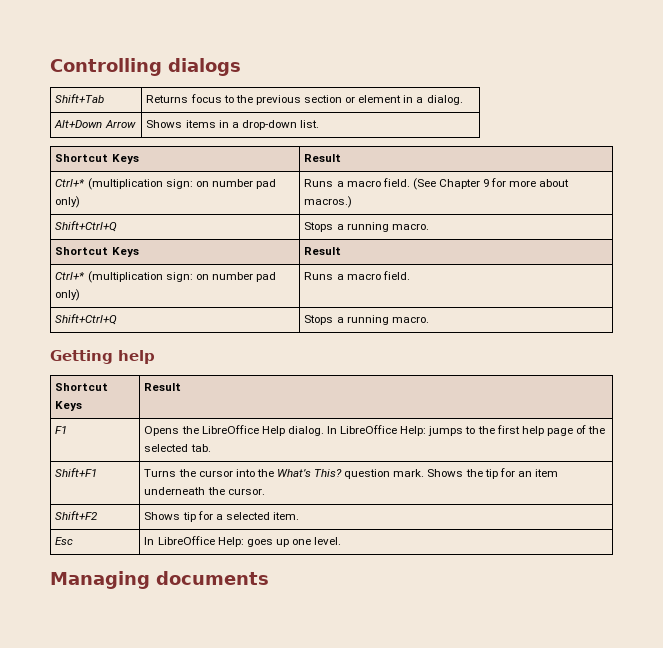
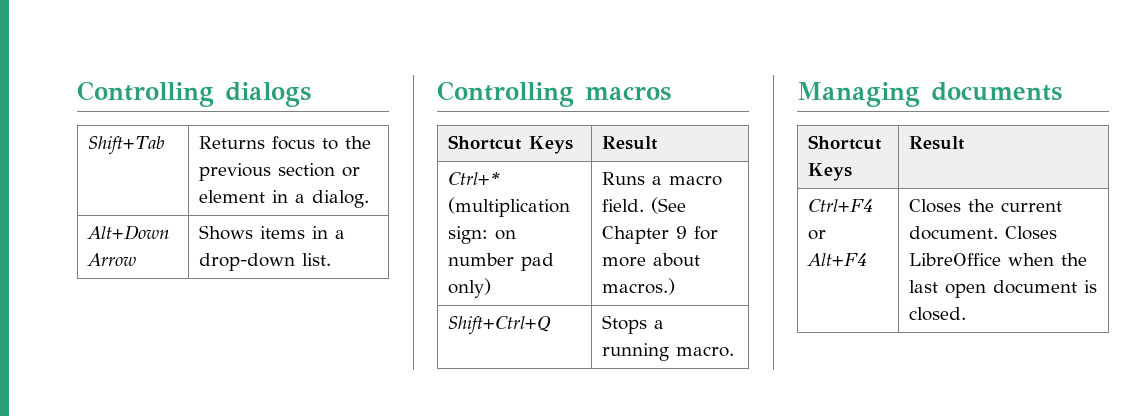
(320, 124) none -> [437,81,671,107] // Controlling macros
[55,247,139,257] [304,247,342,255] [55,271,277,283] [55,289,81,301] [304,271,410,280] [55,314,118,325] [304,315,429,325] [50,350,155,364] [55,383,109,391] [55,401,83,411] [144,383,182,391] [55,426,68,434] [144,425,606,436] [144,444,211,452] [55,468,98,477] [144,468,558,479] [144,487,265,495] [55,511,98,520] [144,511,300,522] [55,537,74,545] [144,536,342,547] [50,571,269,589] // Shortcut Keys | Result // Ctrl+* (multiplication sign: on number pad only) | Runs a macro field. // Shift+Ctrl+Q | Stops a running macro. // Getting help // Shortcut Keys | Result // F1 | Opens the LibreOffice Help dialog. In LibreOffice Help: jumps to the first help page of the selected tab. // Shift+F1 | Turns the cursor into the What’s This? question mark. Shows the tip for an item underneath the cursor. // Shift+F2 | Shows tip for a selected item. // Esc | In LibreOffice Help: goes up one level. // Managing documents -> [797,82,1062,107] [808,135,883,150] [808,163,853,181] [909,136,966,150] [808,199,875,212] [808,230,827,240] [807,253,869,266] [909,199,1063,213] [909,226,1058,240] [909,253,1088,266] [909,280,1098,298] [909,307,967,321] // Managing documents // Shortcut Keys | Result // Ctrl+F4 or Alt+F4 | Closes the current document. Closes LibreOffice when the last open document is closed.

